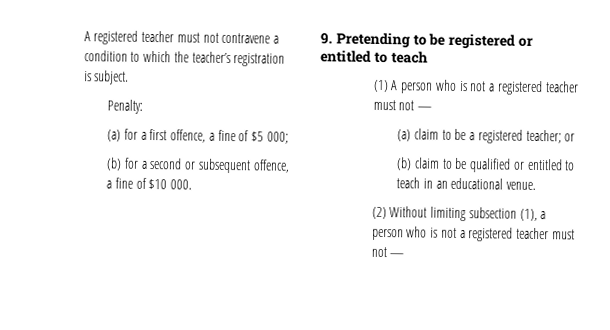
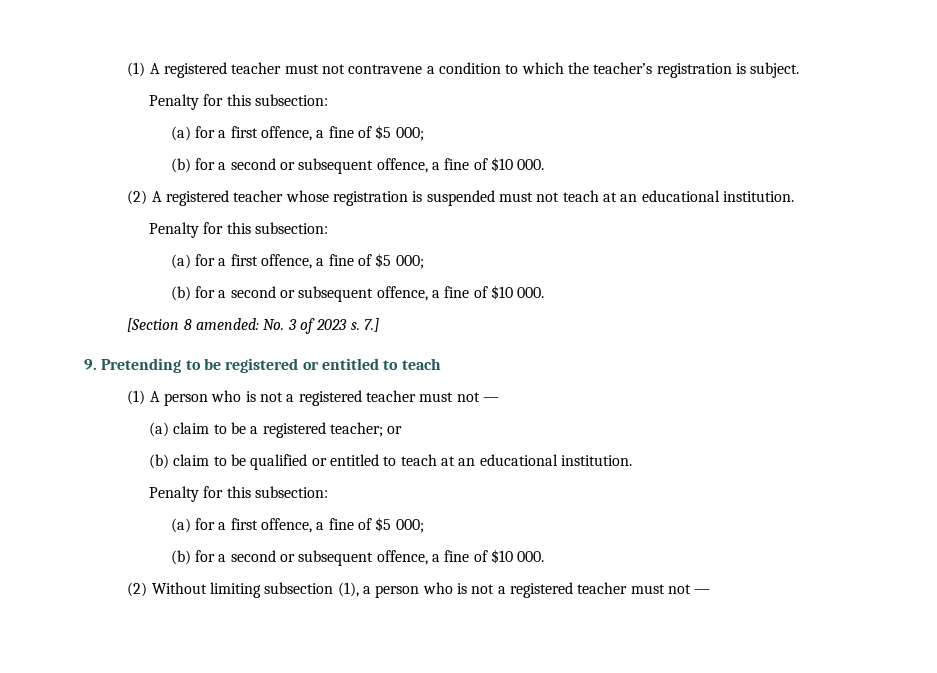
(83, 36) none -> [127,62,146,77] (1)
[107,99,143,114] Penalty: -> [149,94,329,110] Penalty for this subsection:
(193, 184) none -> [127,190,794,206] [149,222,329,238] [170,253,424,269] [170,285,545,302] [127,318,379,334] // (2) A registered teacher whose registration is suspended must not teach at an educational institution. // Penalty for this subsection: // (a) for a first offence, a fine of $5 000; // (b) for a second or subsequent offence, a fine of $10 000. // [Section 8 amended: No. 3 of 2023 s. 7.]
[422,177,537,190] in an educational venue. -> [440,454,632,466] [149,486,329,502] [170,517,424,533] [170,549,545,566] at an educational institution. // Penalty for this subsection: // (a) for a first offence, a fine of $5 000; // (b) for a second or subsequent offence, a fine of $10 000.

